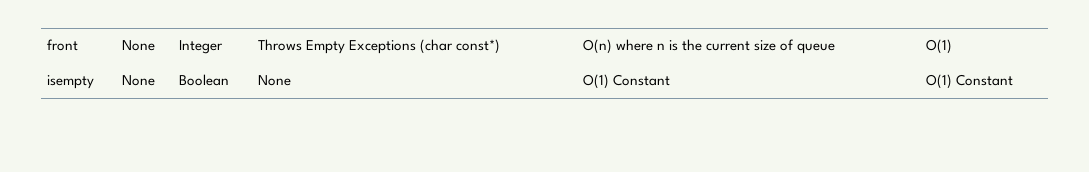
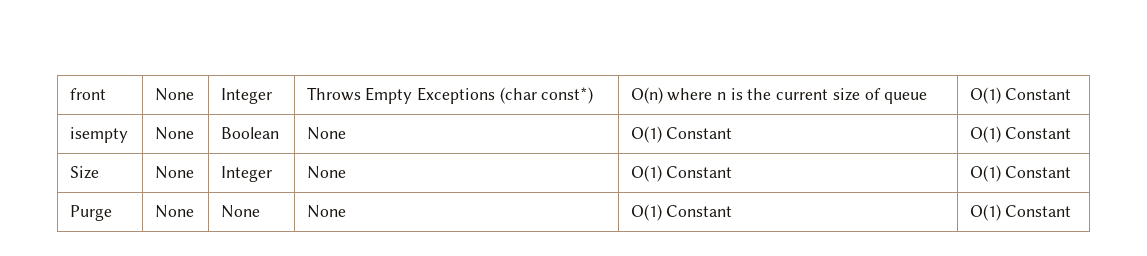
(953, 46) none -> [1005,88,1072,100] Constant
(1014, 80) none -> [69,166,99,179] [154,166,194,179] [220,166,272,182] [306,166,346,179] [630,165,733,182] [969,165,1072,182] [69,205,112,221] [154,205,194,218] [220,205,260,218] [306,205,346,218] [630,204,733,221] [969,204,1072,221] // Size | None | Integer | None | O(1) Constant | O(1) Constant // Purge | None | None | None | O(1) Constant | O(1) Constant

